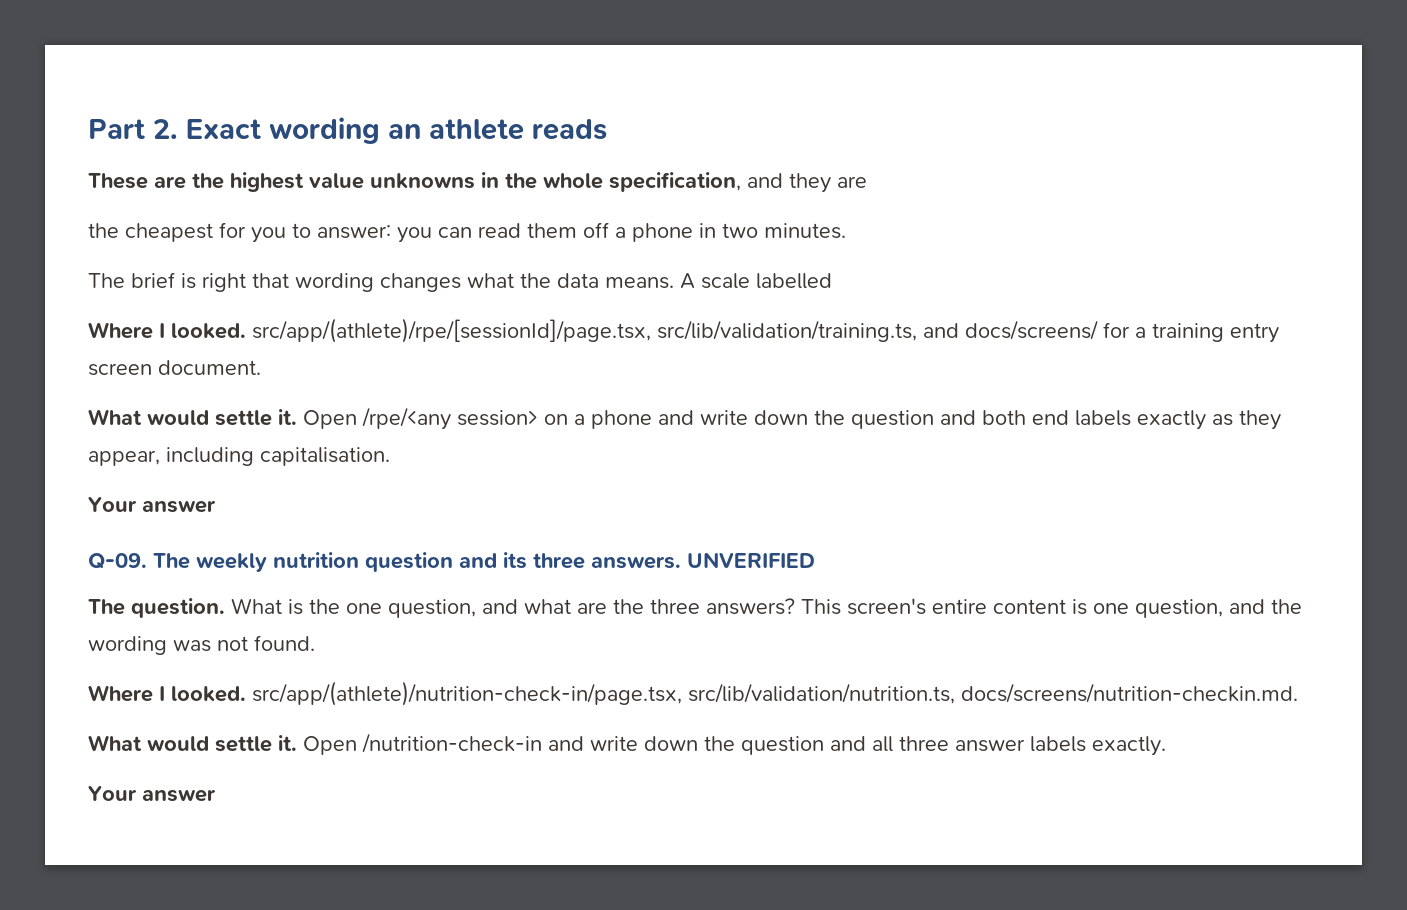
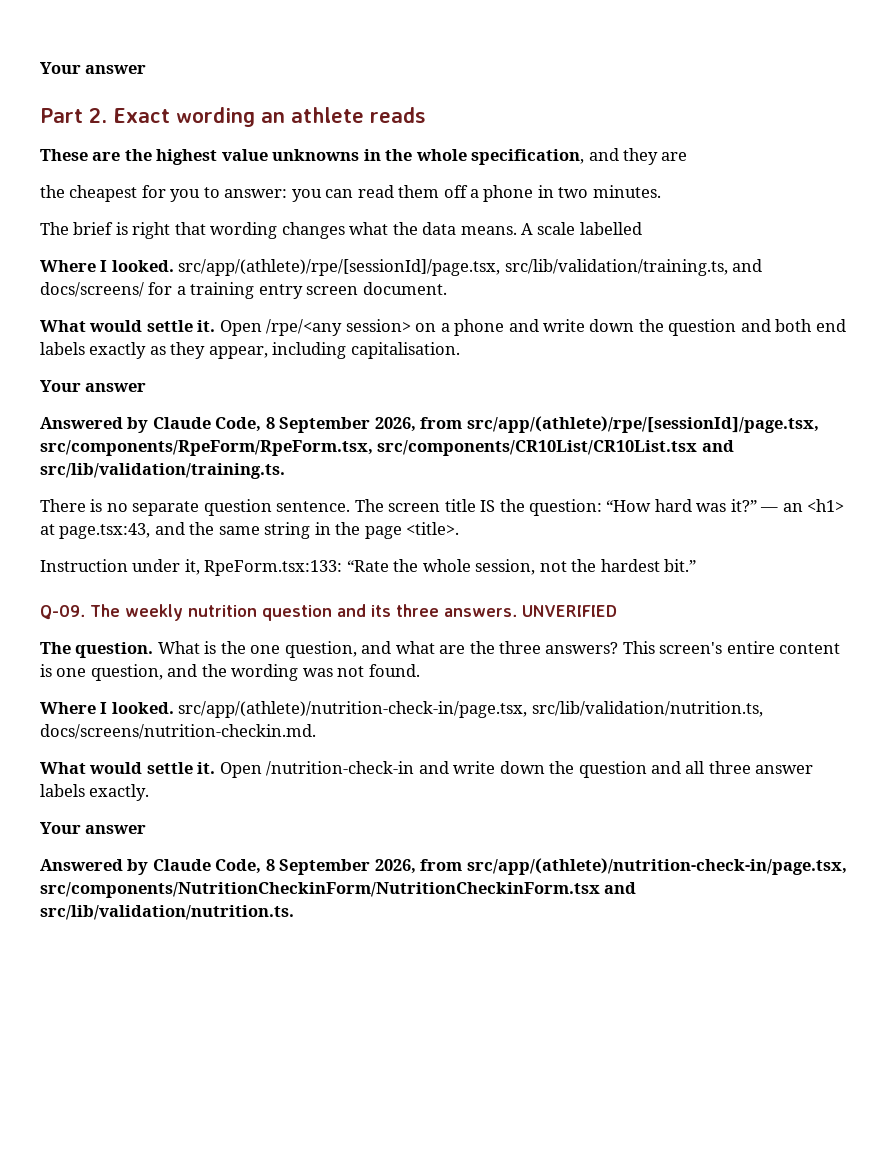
(88, 129) none -> [40,62,147,74] Your answer //
(216, 506) none -> [40,416,819,433] [40,440,734,456] [40,463,285,479] [40,499,845,516] [40,522,460,539] [40,559,697,576] // Answered by Claude Code, 8 September 2026, from src/app/(athlete)/rpe/[sessionId]/page.tsx, src/components/RpeForm/RpeForm.tsx, src/components/CR10List/CR10List.tsx and src/lib/validation/training.ts. // There is no separate question sentence. The screen title IS the question: “How hard was it?” — an <h1> at page.tsx:43, and the same string in the page <title>. // Instruction under it, RpeForm.tsx:133: “Rate the whole session, not the hardest bit.”
(216, 795) none -> [40,858,847,875] [40,882,637,898] [40,905,294,920] // Answered by Claude Code, 8 September 2026, from src/app/(athlete)/nutrition-check-in/page.tsx, src/components/NutritionCheckinForm/NutritionCheckinForm.tsx and src/lib/validation/nutrition.ts.

